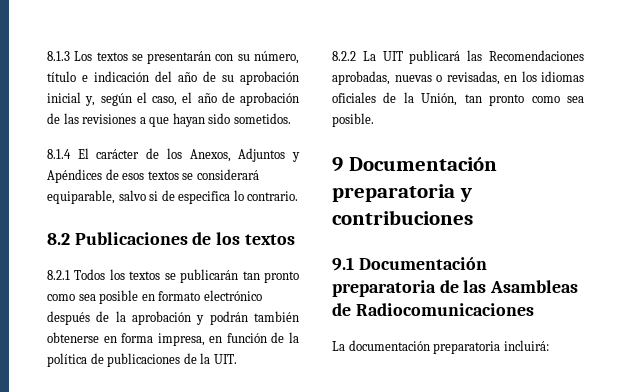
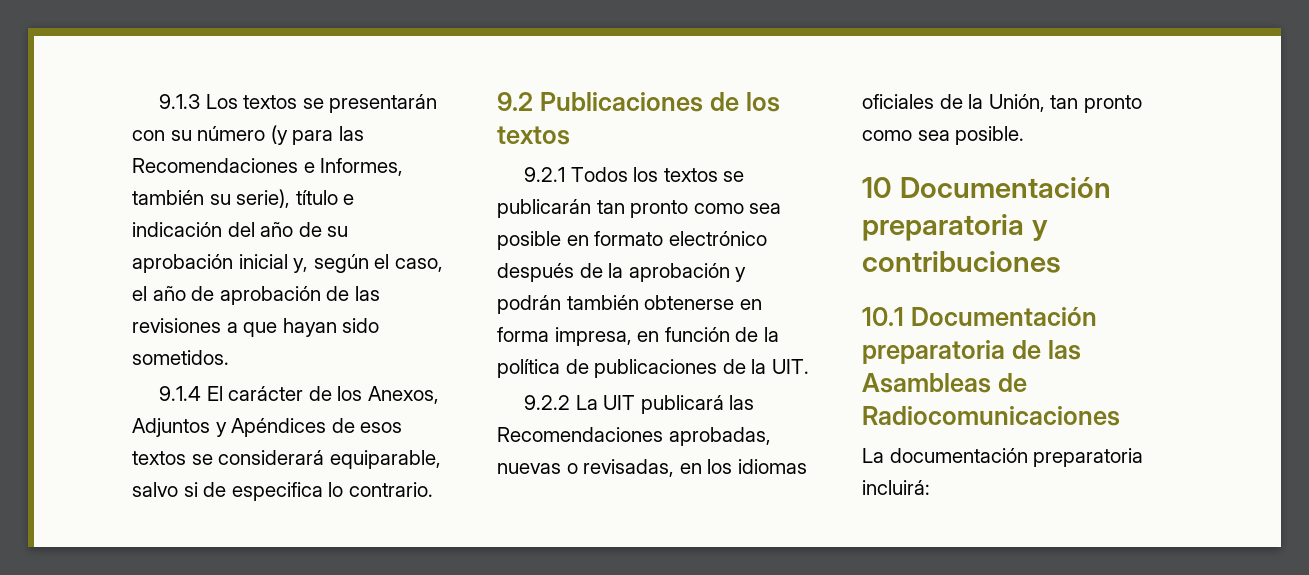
[47,51,70,61] 8.1.3 -> [159,94,201,109] 9.1.3
[254,51,299,64] número, -> [197,125,364,145] [132,158,404,176] [132,189,291,208] número (y para las Recomendaciones e Informes, también su serie),
[47,149,71,159] 8.1.4 -> [159,386,202,401] 9.1.4
[47,233,70,245] 8.2 -> [497,92,533,111] 9.2
[47,270,70,280] 8.2.1 -> [524,167,566,182] 9.2.1
[332,51,356,61] 8.2.2 -> [524,395,571,410] 9.2.2
[332,157,343,172] 9 -> [862,177,892,198] 10
[332,257,354,271] 9.1 -> [862,307,904,326] 10.1

